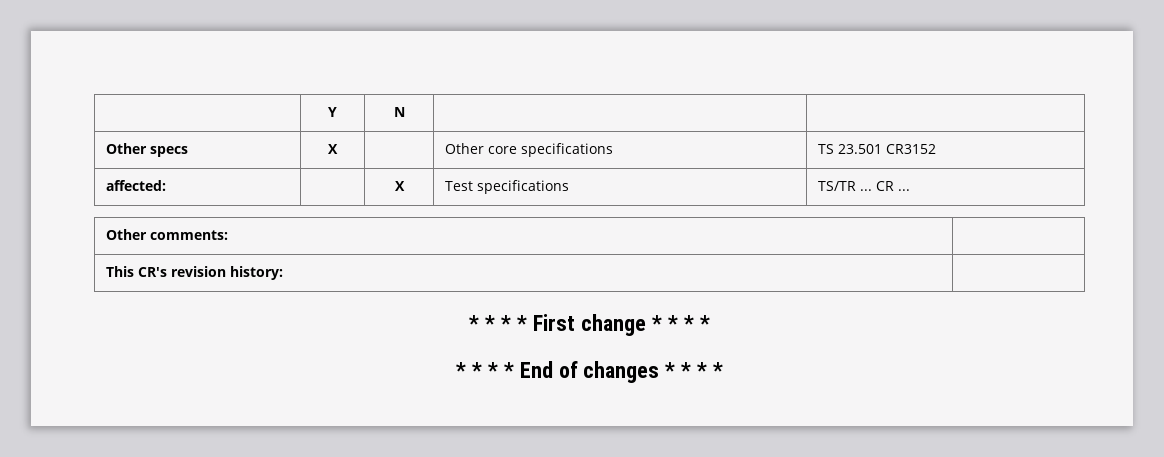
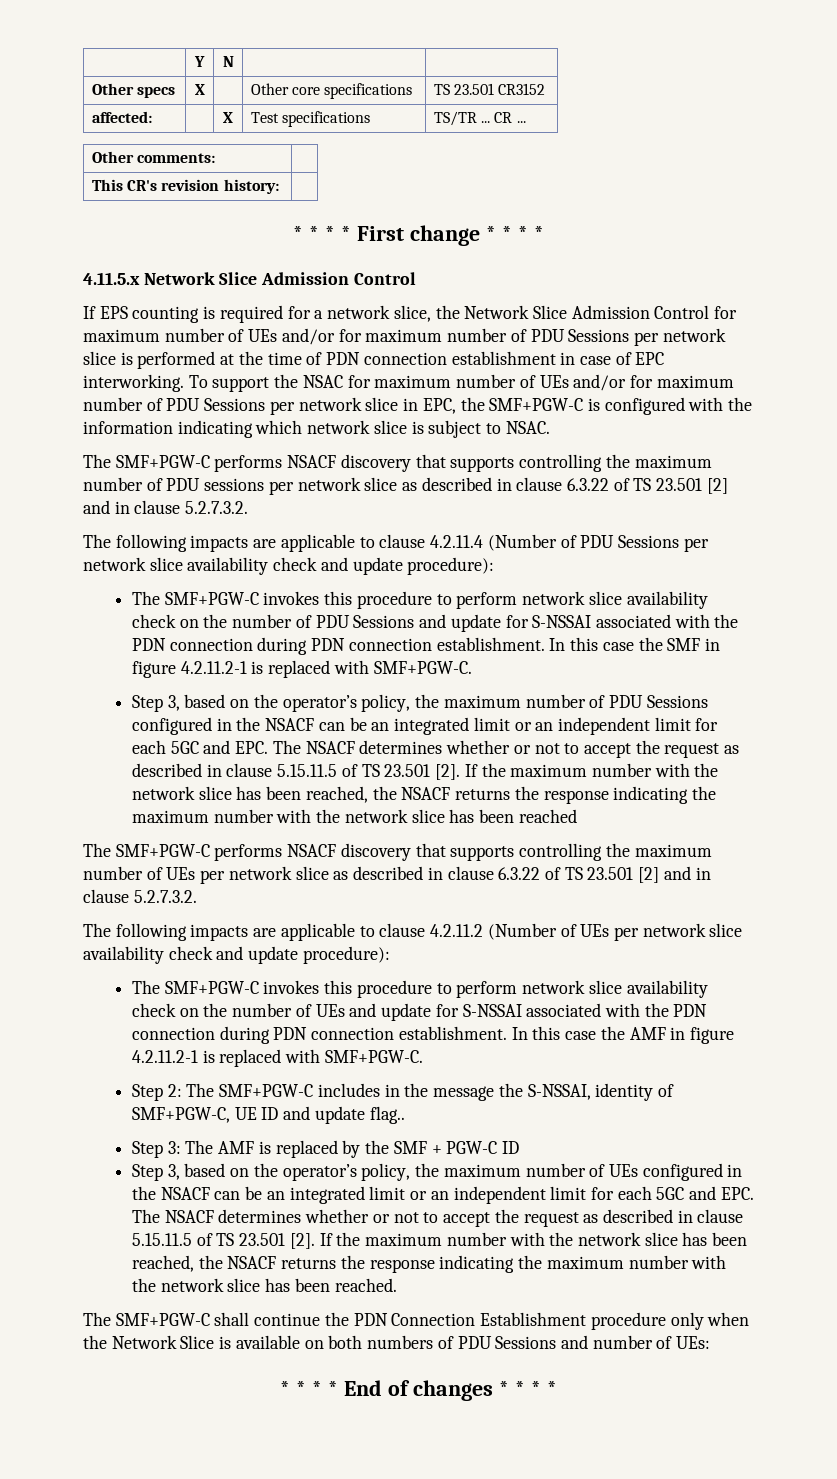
(710, 323) none -> [83,272,416,285] [83,305,738,323] [83,328,726,346] [83,351,665,369] [83,374,734,392] [83,397,753,415] [83,420,550,438] [83,454,712,472] [83,477,728,495] [83,500,249,514] [83,534,709,552] [83,557,495,575] [131,591,708,609] [131,614,739,632] [131,637,720,655] [131,660,472,678] [131,694,708,712] [131,717,719,735] [131,740,740,758] [131,763,719,780] [131,786,716,804] [131,809,577,823] [83,843,712,861] [83,866,711,884] [83,889,197,903] [83,923,743,941] [83,946,390,964] [131,980,708,998] [131,1003,708,1021] [131,1026,734,1044] [131,1049,423,1067] [131,1083,674,1101] [131,1106,405,1124] [131,1140,519,1158] [131,1163,743,1181] [131,1186,754,1204] [131,1209,744,1227] [131,1232,748,1249] [131,1255,727,1273] [131,1278,397,1292] [83,1312,750,1330] [83,1335,711,1349] // 4.11.5.x Network Slice Admission Control // If EPS counting is required for a network slice, the Network Slice Admission Control for maximum number of UEs and/or for maximum number of PDU Sessions per network slice is performed at the time of PDN connection establishment in case of EPC interworking. To support the NSAC for maximum number of UEs and/or for maximum number of PDU Sessions per network slice in EPC, the SMF+PGW-C is configured with the information indicating which network slice is subject to NSAC. // The SMF+PGW-C performs NSACF discovery that supports controlling the maximum number of PDU sessions per network slice as described in clause 6.3.22 of TS 23.501 [2] and in clause 5.2.7.3.2. // The following impacts are applicable to clause 4.2.11.4 (Number of PDU Sessions per network slice availability check and update procedure): // The SMF+PGW-C invokes this procedure to perform network slice availability check on the number of PDU Sessions and update for S-NSSAI associated with the PDN connection during PDN connection establishment. In this case the SMF in figure 4.2.11.2-1 is replaced with SMF+PGW-C. // Step 3, based on the operator’s policy, the maximum number of PDU Sessions configured in the NSACF can be an integrated limit or an independent limit for each 5GC and EPC. The NSACF determines whether or not to accept the request as described in clause 5.15.11.5 of TS 23.501 [2]. If the maximum number with the network slice has been reached, the NSACF returns the response indicating the maximum number with the network slice has been reached // The SMF+PGW-C performs NSACF discovery that supports controlling the maximum number of UEs per network slice as described in clause 6.3.22 of TS 23.501 [2] and in clause 5.2.7.3.2. // The following impacts are applicable to clause 4.2.11.2 (Number of UEs per network slice availability check and update procedure): // The SMF+PGW-C invokes this procedure to perform network slice availability check on the number of UEs and update for S-NSSAI associated with the PDN connection during PDN connection establishment. In this case the AMF in figure 4.2.11.2-1 is replaced with SMF+PGW-C. // Step 2: The SMF+PGW-C includes in the message the S-NSSAI, identity of SMF+PGW-C, UE ID and update flag.. // Step 3: The AMF is replaced by the SMF + PGW-C ID // Step 3, based on the operator’s policy, the maximum number of UEs configured in the NSACF can be an integrated limit or an independent limit for each 5GC and EPC. The NSACF determines whether or not to accept the request as described in clause 5.15.11.5 of TS 23.501 [2]. If the maximum number with the network slice has been reached, the NSACF returns the response indicating the maximum number with the network slice has been reached. // The SMF+PGW-C shall continue the PDN Connection Establishment procedure only when the Network Slice is available on both numbers of PDU Sessions and number of UEs:

